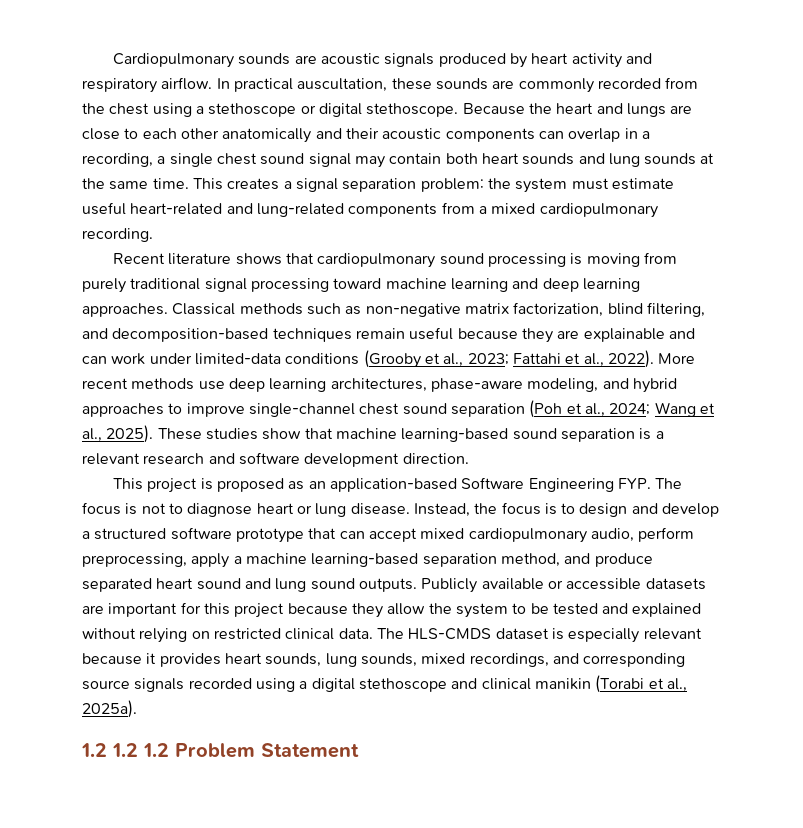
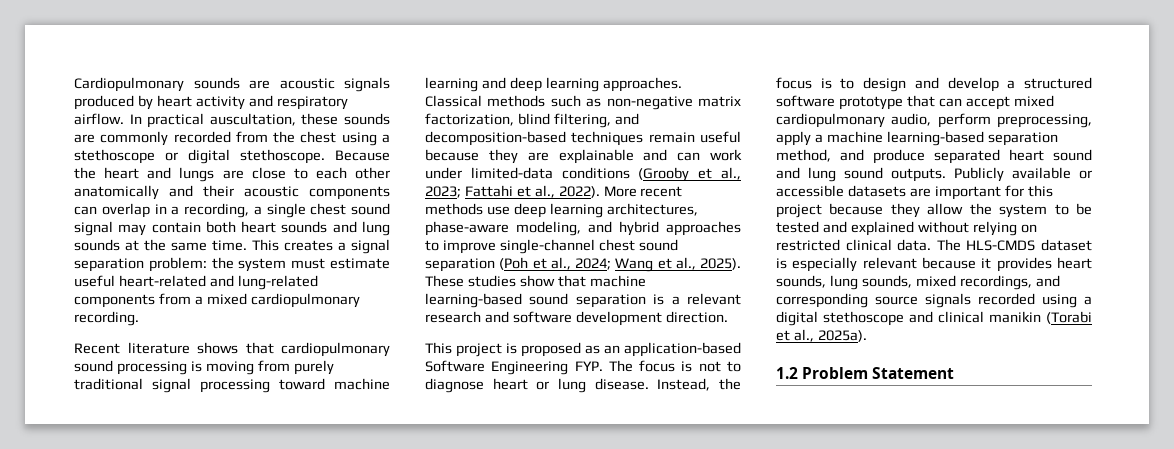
[112,743,169,757] 1.2 1.2 -> (798, 373) none

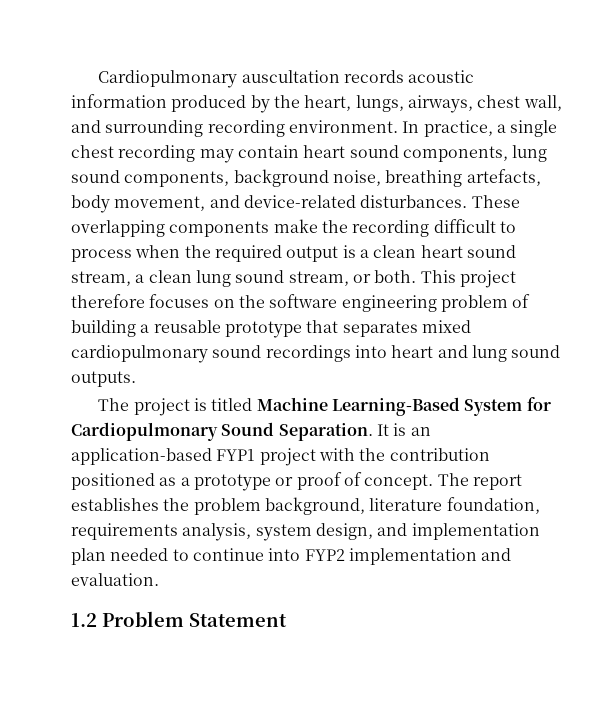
[74,77,390,92] [74,95,348,110] [74,113,390,128] [74,131,390,146] [74,149,390,164] [74,167,390,182] [74,185,390,200] [74,203,390,218] [74,221,390,236] [74,239,390,254] [74,257,391,272] [74,275,318,290] [74,293,360,308] [74,311,139,326] [74,342,390,357] [74,360,334,375] [74,378,390,393] [425,77,682,92] [425,95,741,110] [425,113,639,128] [425,131,741,146] [425,149,742,164] [425,167,741,182] [425,185,683,198] [425,203,698,218] [425,221,741,236] [425,239,678,254] [425,257,741,272] [425,275,646,287] [425,293,741,308] [425,311,728,326] [425,342,741,357] [425,360,741,375] [425,378,741,393] [776,77,1092,92] [776,95,1054,110] [776,113,1092,128] [776,131,1058,146] [776,149,1092,164] [776,167,1092,182] [776,185,1053,200] [776,203,1092,218] [776,221,1037,236] [776,239,1092,251] [776,257,1092,272] [776,275,1060,290] [776,293,1092,308] [776,311,1092,326] [776,329,867,342] Cardiopulmonary sounds are acoustic signals produced by heart activity and respiratory airflow. In practical auscultation, these sounds are commonly recorded from the chest using a stethoscope or digital stethoscope. Because the heart and lungs are close to each other anatomically and their acoustic components can overlap in a recording, a single chest sound signal may contain both heart sounds and lung sounds at the same time. This creates a signal separation problem: the system must estimate useful heart-related and lung-related components from a mixed cardiopulmonary recording. // Recent literature shows that cardiopulmonary sound processing is moving from purely traditional signal processing toward machine learning and deep learning approaches. Classical methods such as non-negative matrix factorization, blind filtering, and decomposition-based techniques remain useful because they are explainable and can work under limited-data conditions (Grooby et al., 2023; Fattahi et al., 2022). More recent methods use deep learning architectures, phase-aware modeling, and hybrid approaches to improve single-channel chest sound separation (Poh et al., 2024; Wang et al., 2025). These studies show that machine learning-based sound separation is a relevant research and software development direction. // This project is proposed as an application-based Software Engineering FYP. The focus is not to diagnose heart or lung disease. Instead, the focus is to design and develop a structured software prototype that can accept mixed cardiopulmonary audio, perform preprocessing, apply a machine learning-based separation method, and produce separated heart sound and lung sound outputs. Publicly available or accessible datasets are important for this project because they allow the system to be tested and explained without relying on restricted clinical data. The HLS-CMDS dataset is especially relevant because it provides heart sounds, lung sounds, mixed recordings, and corresponding source signals recorded using a digital stethoscope and clinical manikin (Torabi et al., 2025a). -> [98,70,475,88] [71,94,562,113] [71,120,558,137] [71,145,548,163] [71,169,541,187] [71,195,520,213] [71,219,516,237] [71,245,516,262] [71,270,516,288] [71,294,531,312] [71,320,471,338] [71,345,561,363] [71,371,136,387] [98,397,551,416] [71,422,431,441] [71,448,490,466] [71,472,522,491] [71,497,540,515] [71,523,540,541] [71,548,512,565] [71,573,159,586] Cardiopulmonary auscultation records acoustic information produced by the heart, lungs, airways, chest wall, and surrounding recording environment. In practice, a single chest recording may contain heart sound components, lung sound components, background noise, breathing artefacts, body movement, and device-related disturbances. These overlapping components make the recording difficult to process when the required output is a clean heart sound stream, a clean lung sound stream, or both. This project therefore focuses on the software engineering problem of building a reusable prototype that separates mixed cardiopulmonary sound recordings into heart and lung sound outputs. // The project is titled Machine Learning-Based System for Cardiopulmonary Sound Separation. It is an application-based FYP1 project with the contribution positioned as a prototype or proof of concept. The report establishes the problem background, literature foundation, requirements analysis, system design, and implementation plan needed to continue into FYP2 implementation and evaluation.

